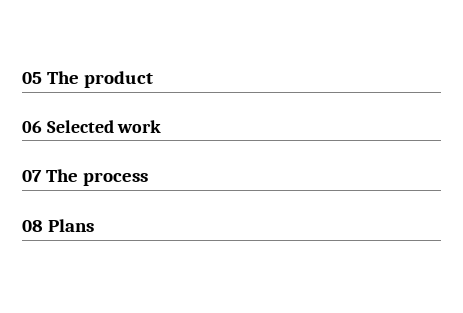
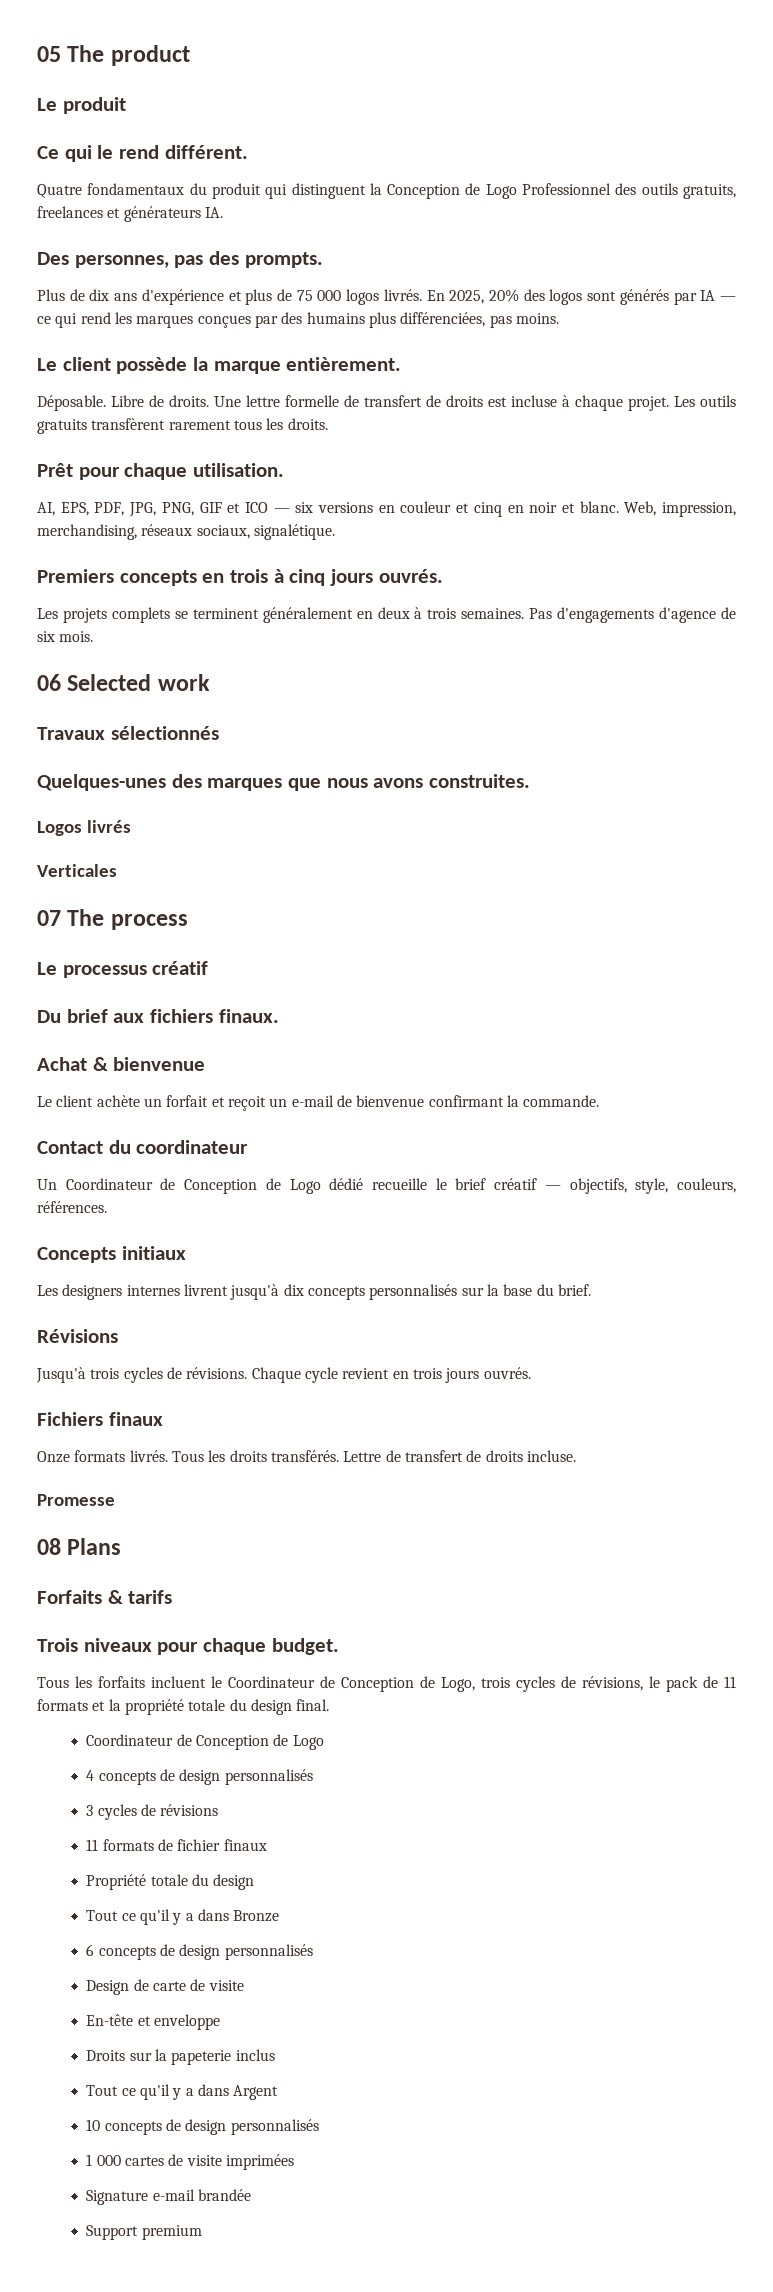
[22,120,162,133] [22,169,148,186] [22,219,94,232] 06 Selected work // 07 The process // 08 Plans -> [37,97,126,114] [37,145,248,162] [37,183,736,199] [37,206,223,222] [37,251,323,268] [37,289,736,305] [37,312,559,328] [37,357,402,374] [37,395,736,411] [37,418,328,434] [37,463,285,480] [37,501,736,517] [37,524,335,540] [37,569,443,586] [37,607,737,623] [37,631,94,642] [37,674,210,691] [37,726,219,740] [37,774,531,791] [37,820,131,836] [37,864,117,877] [37,909,188,930] [37,961,209,978] [37,1009,279,1023] [37,1057,206,1071] [37,1095,600,1111] [37,1140,249,1154] [37,1178,736,1194] [37,1201,107,1213] [37,1246,186,1263] [37,1284,591,1300] [37,1329,118,1343] [36,1367,531,1383] [37,1412,163,1426] [37,1450,576,1463] [37,1494,115,1506] [37,1538,122,1555] [37,1590,173,1604] [37,1638,339,1655] [37,1676,736,1692] [37,1699,330,1715] [86,1734,324,1750] [86,1769,313,1785] [86,1804,219,1820] [86,1839,267,1851] [86,1874,255,1890] [86,1909,280,1925] [86,1944,313,1960] [86,1979,244,1995] [86,2014,221,2030] [86,2049,275,2065] [86,2084,279,2100] [86,2119,319,2135] [86,2154,295,2170] [86,2189,252,2205] [86,2225,202,2240] Le produit // Ce qui le rend différent. // Quatre fondamentaux du produit qui distinguent la Conception de Logo Professionnel des outils gratuits, freelances et générateurs IA. // Des personnes, pas des prompts. // Plus de dix ans d'expérience et plus de 75 000 logos livrés. En 2025, 20% des logos sont générés par IA — ce qui rend les marques conçues par des humains plus différenciées, pas moins. // Le client possède la marque entièrement. // Déposable. Libre de droits. Une lettre formelle de transfert de droits est incluse à chaque projet. Les outils gratuits transfèrent rarement tous les droits. // Prêt pour chaque utilisation. // AI, EPS, PDF, JPG, PNG, GIF et ICO — six versions en couleur et cinq en noir et blanc. Web, impression, merchandising, réseaux sociaux, signalétique. // Premiers concepts en trois à cinq jours ouvrés. // Les projets complets se terminent généralement en deux à trois semaines. Pas d'engagements d'agence de six mois. // 06 Selected work // Travaux sélectionnés // Quelques-unes des marques que nous avons construites. // Logos livrés // Verticales // 07 The process // Le processus créatif // Du brief aux fichiers finaux. // Achat & bienvenue // Le client achète un forfait et reçoit un e-mail de bienvenue confirmant la commande. // Contact du coordinateur // Un Coordinateur de Conception de Logo dédié recueille le brief créatif — objectifs, style, couleurs, références. // Concepts initiaux // Les designers internes livrent jusqu'à dix concepts personnalisés sur la base du brief. // Révisions // Jusqu'à trois cycles de révisions. Chaque cycle revient en trois jours ouvrés. // Fichiers finaux // Onze formats livrés. Tous les droits transférés. Lettre de transfert de droits incluse. // Promesse // 08 Plans // Forfaits & tarifs // Trois niveaux pour chaque budget. // Tous les forfaits incluent le Coordinateur de Conception de Logo, trois cycles de révisions, le pack de 11 formats et la propriété totale du design final. // Coordinateur de Conception de Logo // 4 concepts de design personnalisés // 3 cycles de révisions // 11 formats de fichier finaux // Propriété totale du design // Tout ce qu'il y a dans Bronze // 6 concepts de design personnalisés // Design de carte de visite // En-tête et enveloppe // Droits sur la papeterie inclus // Tout ce qu'il y a dans Argent // 10 concepts de design personnalisés // 1 000 cartes de visite imprimées // Signature e-mail brandée // Support premium

